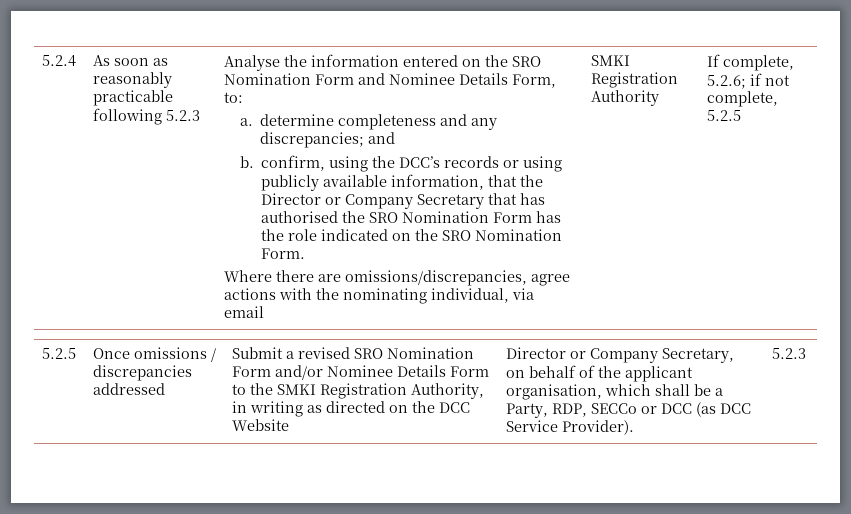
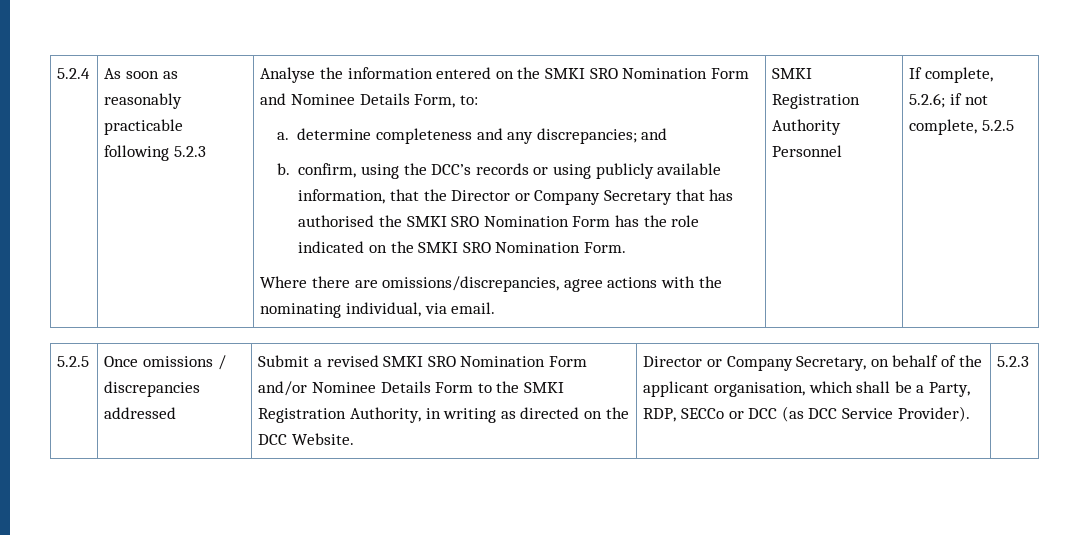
(509, 61) none -> [544,68,585,79] SMKI
(366, 217) none -> [406,216,447,227] SMKI
(439, 235) none -> [418,242,459,253] SMKI
[224,306,265,318] email -> [451,302,496,314] email.
(660, 98) none -> [772,145,843,157] Personnel
(351, 353) none -> [383,356,424,367] SMKI
[232,419,290,431] Website -> [291,433,354,445] Website.

